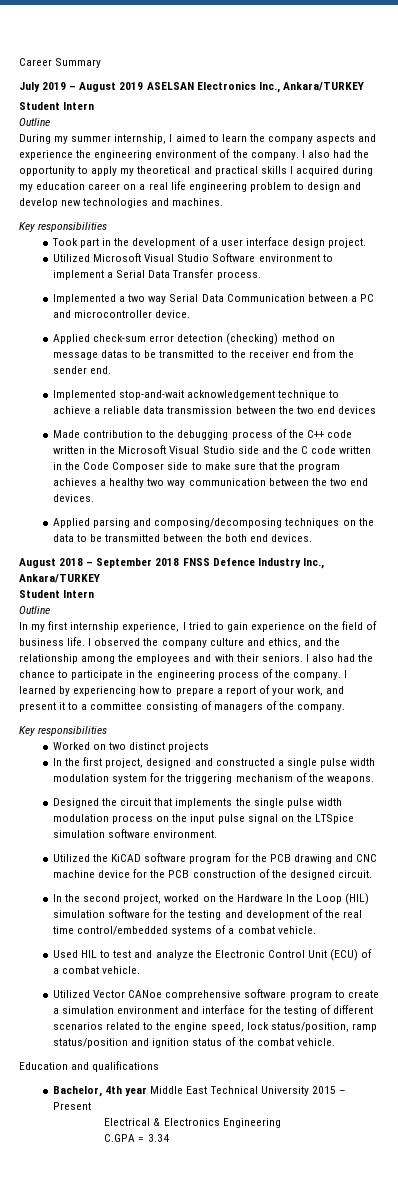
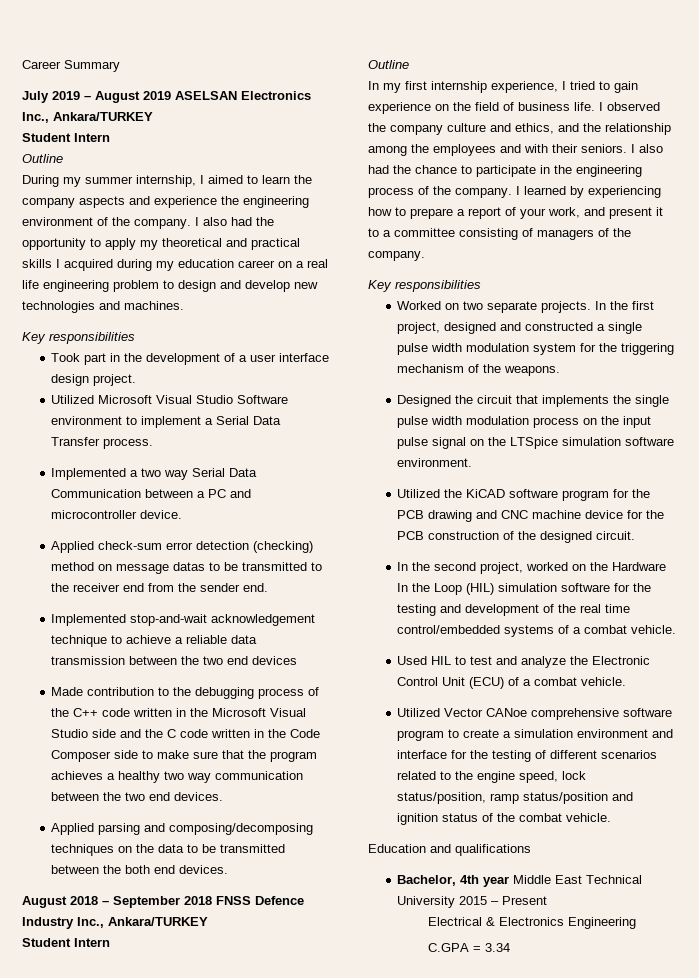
[129,742,210,752] distinct projects // -> [487,301,592,313] separate projects.

